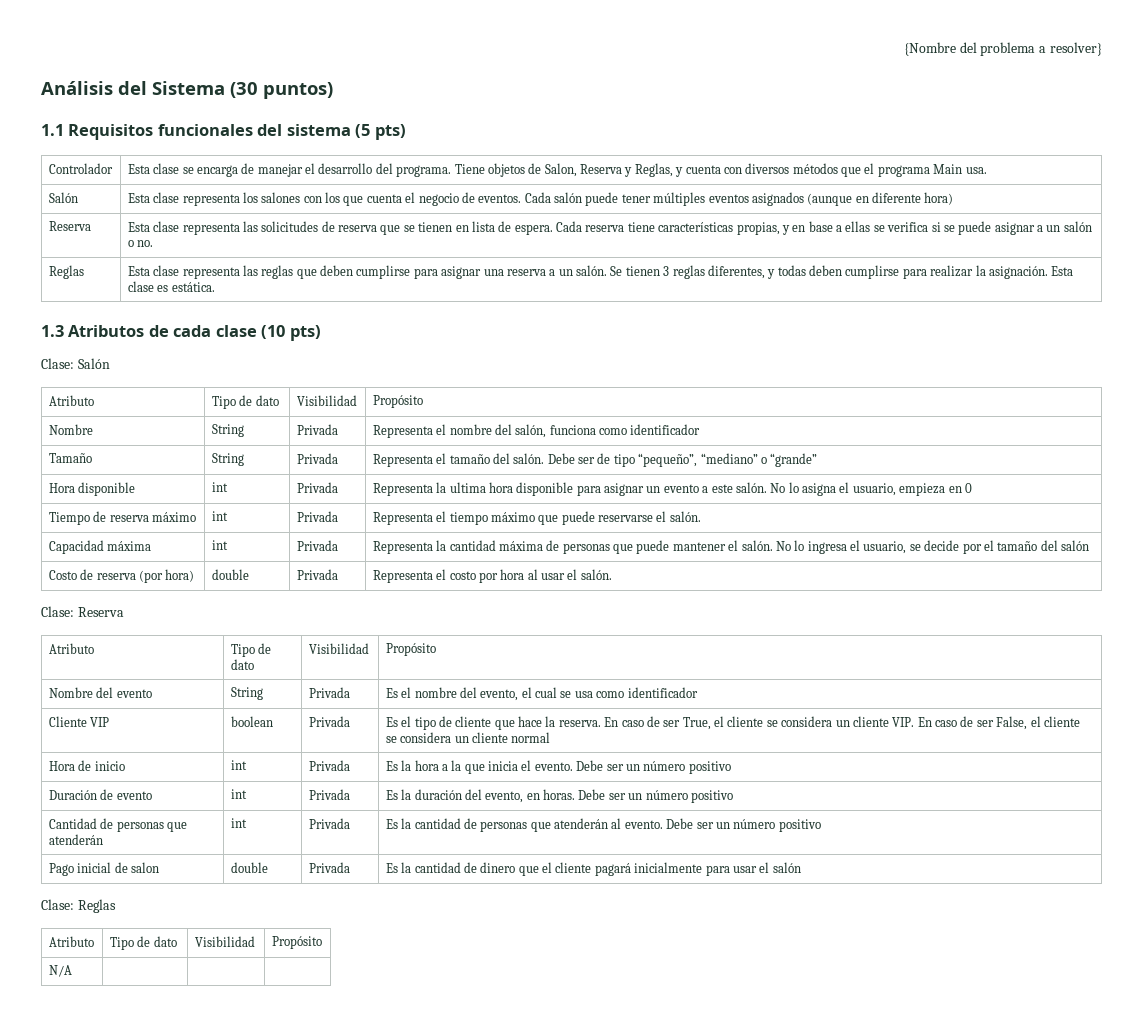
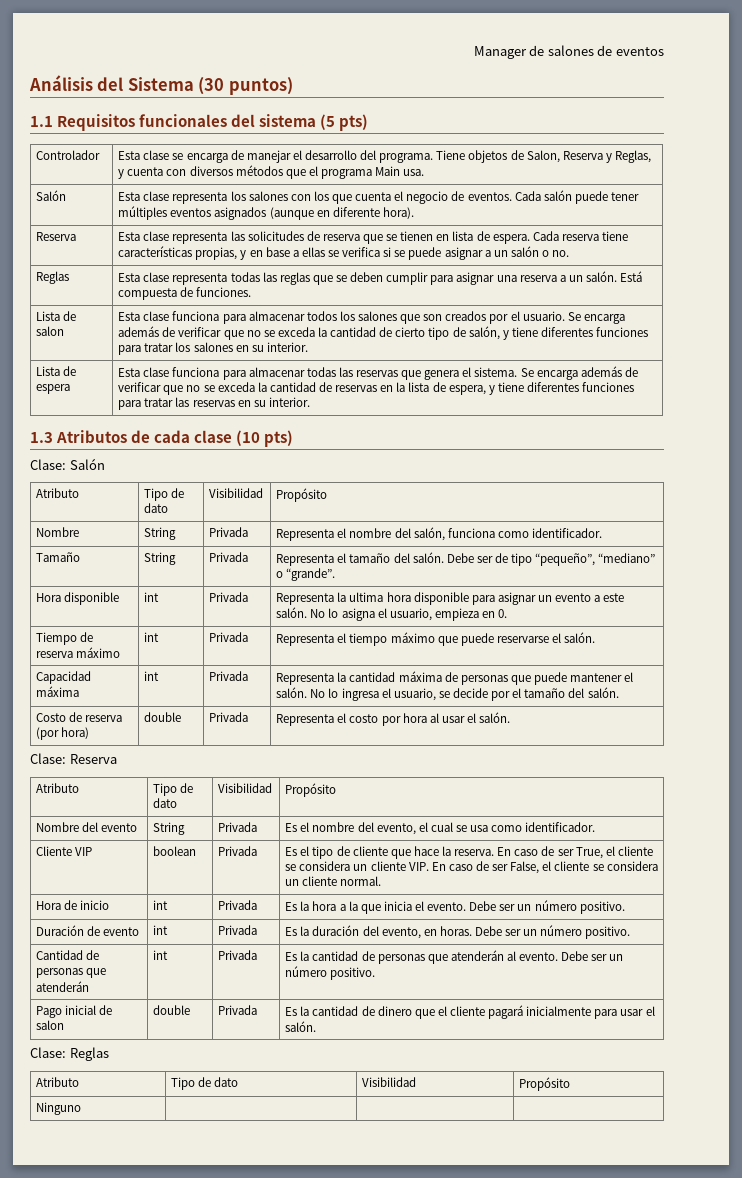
[903,42,1102,56] {Nombre del problema a resolver} -> [473,45,664,59] Manager de salones de eventos
[924,192,954,205] hora) -> [382,207,414,219] hora).
(240, 273) none -> [230,272,260,282] todas
[320,265,411,279] deben cumplirse -> [335,272,429,285] se deben cumplir
[610,265,1074,279] [127,281,215,292] Se tienen 3 reglas diferentes, y todas deben cumplirse para realizar la asignación. Esta clase es estática. -> [620,271,643,282] [118,287,252,300] [36,311,77,321] [36,326,65,336] [118,311,625,324] [118,326,649,340] [118,342,308,355] [36,366,77,376] [36,384,71,394] [118,366,638,380] [118,382,635,395] [118,397,310,410] Está compuesta de funciones. // Lista de salon | Esta clase funciona para almacenar todos los salones que son creados por el usuario. Se encarga además de verificar que no se exceda la cantidad de cierto tipo de salón, y tiene diferentes funciones para tratar los salones en su interior. // Lista de espera | Esta clase funciona para almacenar todas las reservas que genera el sistema. Se encarga además de verificar que no se exceda la cantidad de reservas en la lista de espera, y tiene diferentes funciones para tratar las reservas en su interior.
[630,424,701,435] identificador -> [531,528,602,538] identificador.
[770,453,818,467] “grande” -> [286,568,336,581] “grande”.
[964,483,972,493] 0 -> [498,609,508,618] 0.
[1061,540,1090,551] salón -> [587,687,619,698] salón.
[627,687,698,698] identificador -> [525,822,596,832] identificador.
[511,732,551,743] normal -> [340,876,382,886] normal.
[688,761,731,774] positivo -> [579,901,625,914] positivo.
[690,790,733,803] positivo -> [585,926,631,939] positivo.
[778,819,821,832] positivo -> [330,967,376,980] positivo.
[772,862,801,873] salón -> [285,1021,317,1032] salón.
[48,965,72,977] N/A -> [36,1102,82,1115] Ninguno

